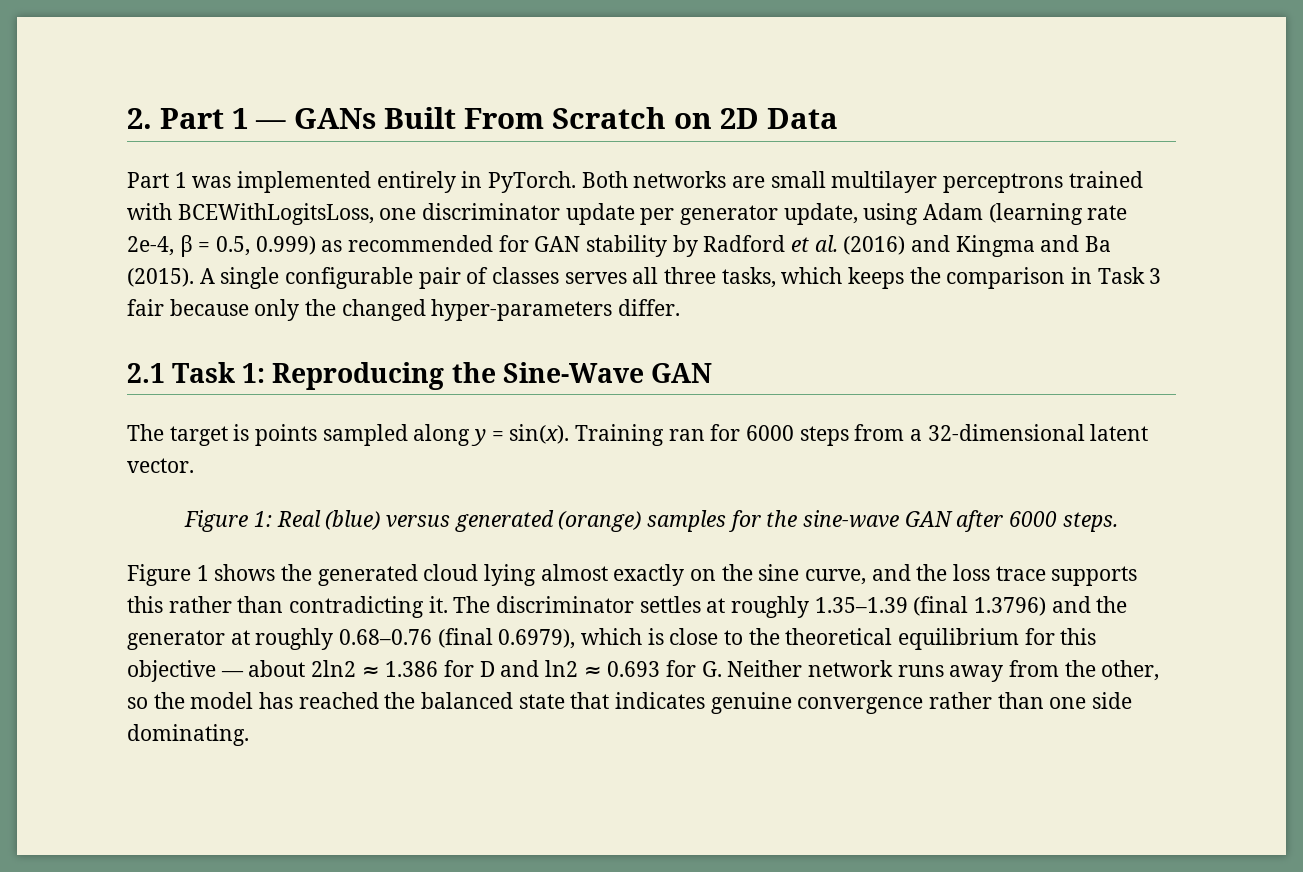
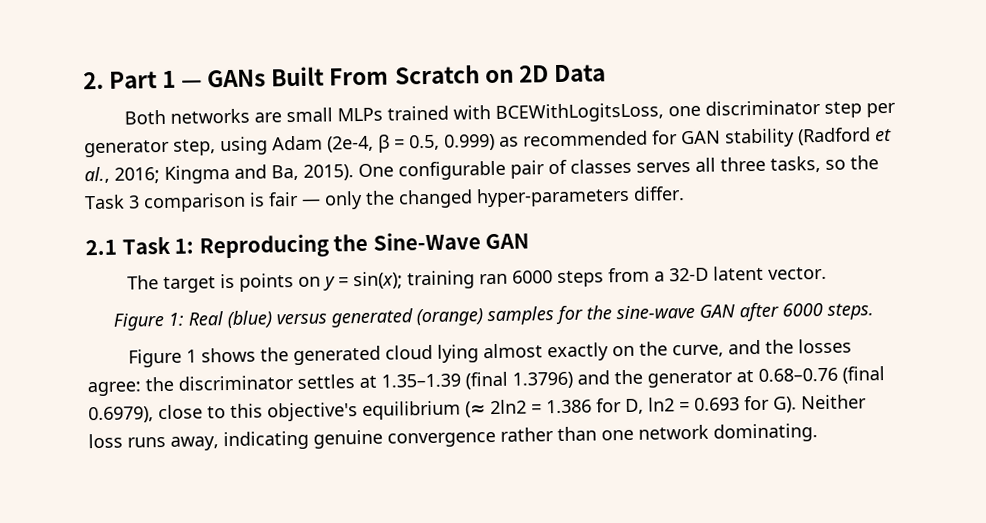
[127,171,577,193] Part 1 was implemented entirely in PyTorch. -> (606, 73) none
[831,171,1064,193] multilayer perceptrons -> [336,107,383,122] MLPs
[565,203,635,225] update -> [823,101,862,118] step
[783,203,858,225] update, -> [173,139,216,156] step,
[988,203,1128,225] [127,236,174,256] (learning rate 2e-4, -> [327,135,374,153] (2e-4,
[672,235,1112,257] [127,267,280,289] by Radford et al. (2016) and Kingma and Ba (2015). A single -> [798,127,892,146] [84,163,394,184] (Radford et al., 2016; Kingma and Ba, 2015). One
[781,267,1162,289] [127,299,249,316] which keeps the comparison in Task 3 fair because -> [825,155,879,170] [84,191,321,213] so the Task 3 comparison is fair —
[322,424,741,446] sampled along y = sin(x). Training ran for -> [297,270,508,291] on y = sin(x); training ran
[927,424,1085,441] 32-dimensional -> [668,267,709,282] 32-D
[758,564,800,581] sine -> (668, 348) none
[953,564,1138,586] [127,596,491,618] loss trace supports this rather than contradicting it. The -> [797,338,852,354] [87,376,174,397] losses agree: the
[731,596,810,618] roughly -> (377, 382) none
[255,628,334,650] roughly -> (754, 376) none
[581,628,1097,650] [127,660,1160,682] [127,692,706,709] which is close to the theoretical equilibrium for this objective — about 2ln2 ≈ 1.386 for D and ln2 ≈ 0.693 for G. Neither network runs away from the other, so the model has reached the balanced state that indicates -> [158,394,867,422] [88,430,309,451] close to this objective's equilibrium (≈ 2ln2 = 1.386 for D, ln2 = 0.693 for G). Neither loss runs away, indicating
[1092,692,1133,709] side -> [638,424,709,440] network

